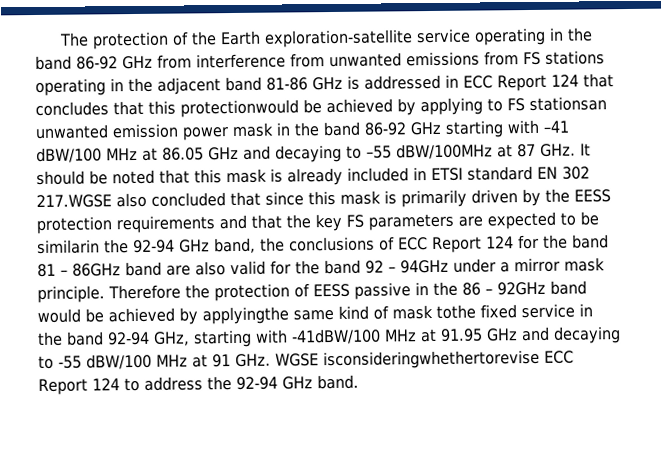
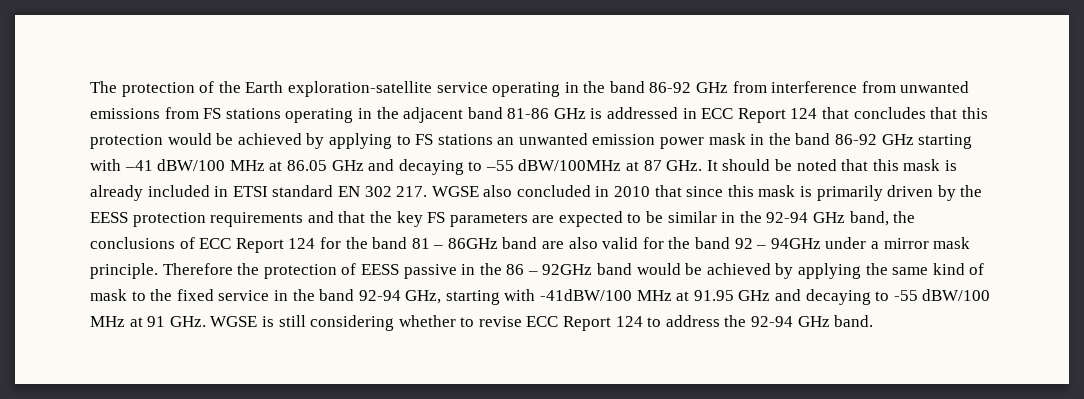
[180,99,299,118] protectionwould -> [90,133,212,149] protection would
[529,96,607,112] stationsan -> [437,134,515,145] stations an
[36,192,226,208] 217.WGSE also concluded -> [396,185,651,197] 217. WGSE also concluded in 2010
[37,239,100,254] similarin -> [667,211,736,223] similar in
[202,306,289,325] applyingthe -> [798,263,888,279] applying the
[436,304,476,319] tothe -> [131,289,173,301] to the
[323,349,540,370] isconsideringwhethertorevise -> [261,315,522,331] is still considering whether to revise

